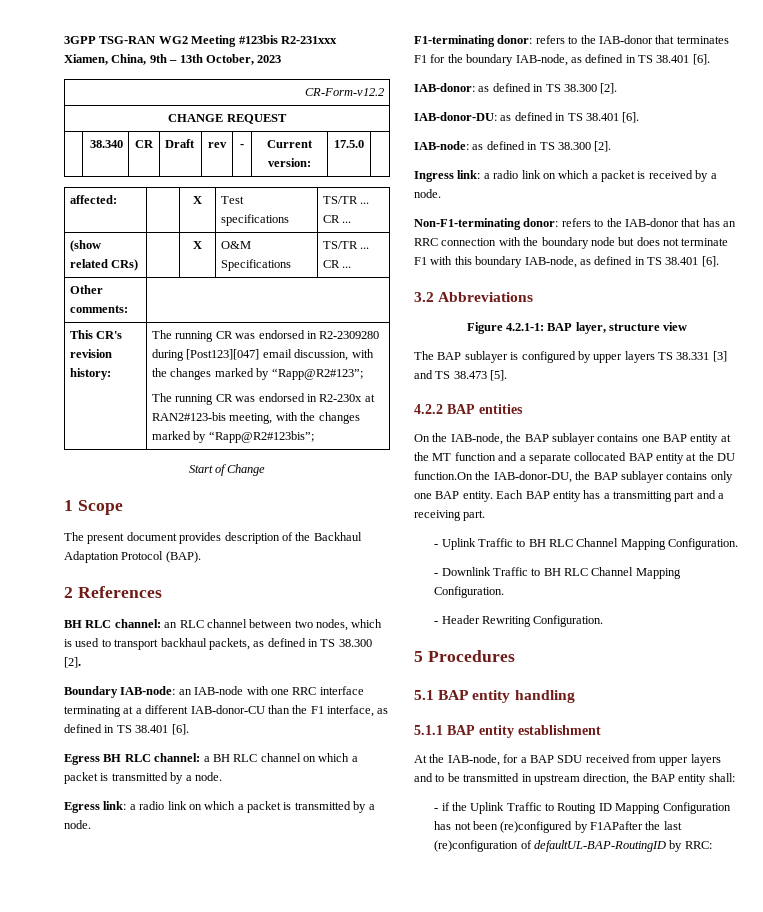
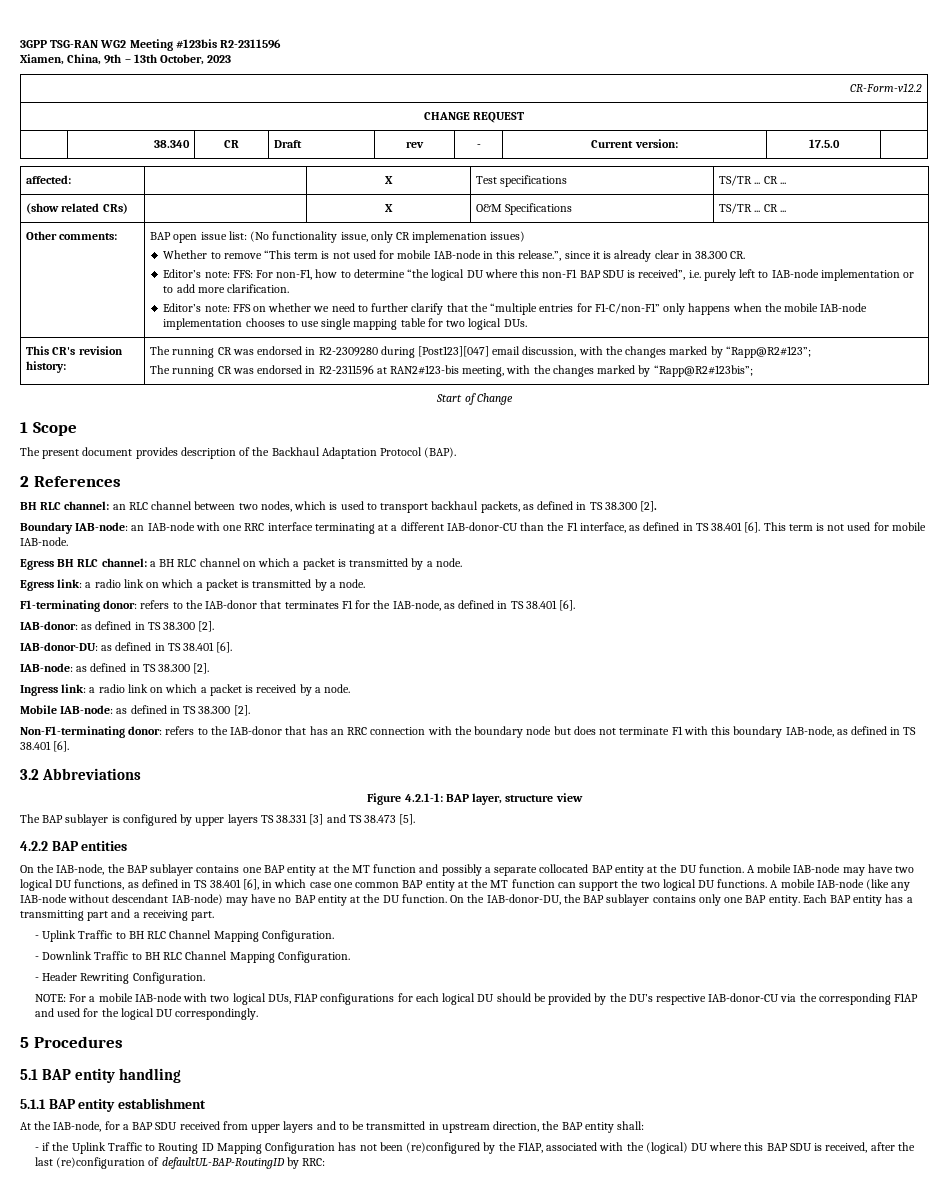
[280,36,337,44] R2-231xxx -> [220,39,282,49] R2-2311596
(129, 309) none -> [150,231,526,243] [163,250,746,262] [163,269,915,281] [163,284,290,293] [163,303,868,315] [163,318,527,330] BAP open issue list: (No functionality issue, only CR implemenation issues) // Whether to remove “This term is not used for mobile IAB-node in this release.”, since it is already clear in 38.300 CR. // Editor’s note: FFS: For non-F1, how to determine “the logical DU where this non-F1 BAP SDU is received”, i.e. purely left to IAB-node implementation or to add more clarification. // Editor’s note: FFS on whether we need to further clarify that the “multiple entries for F1-C/non-F1” only happens when the mobile IAB-node implementation chooses to use single mapping table for two logical DUs.
[319,394,363,402] R2-230x -> [318,365,374,375] R2-2311596
(189, 729) none -> [763,522,926,531] [20,537,68,546] This term is not used for mobile IAB-node.
[466,54,514,66] boundary -> (391, 604) none
(441, 193) none -> [20,705,250,716] // Mobile IAB-node: as defined in TS 38.300 [2].
(518, 456) none -> [441,864,482,876] possibly
[414,471,473,480] function.On -> [698,864,915,876] [20,879,911,891] [20,894,465,906] function. A mobile IAB-node may have two logical DU functions, as defined in TS 38.401 [6], in which case one common BAP entity at the MT function can support the two logical DU functions. A mobile IAB-node (like any IAB-node without descendant IAB-node) may have no BAP entity at the DU function. On
(604, 621) none -> [34,993,919,1005] [34,1008,259,1020] // NOTE: For a mobile IAB-node with two logical DUs, F1AP configurations for each logical DU should be provided by the DU’s respective IAB-donor-CU via the corresponding F1AP and used for the logical DU correspondingly.
[590,821,644,830] F1APafter -> [498,1142,895,1154] the F1AP, associated with the (logical) DU where this BAP SDU is received, after

